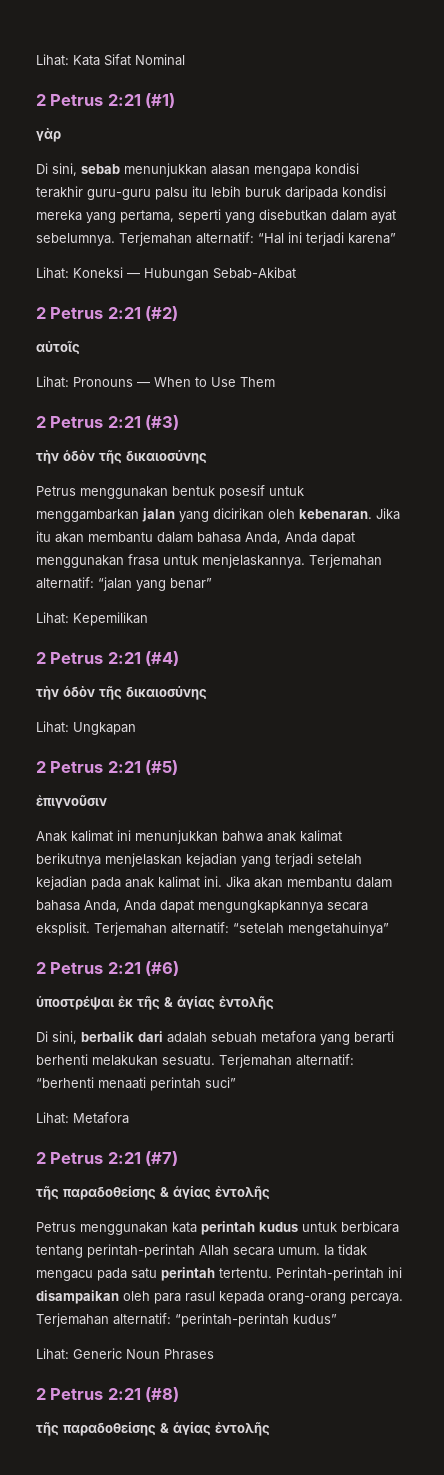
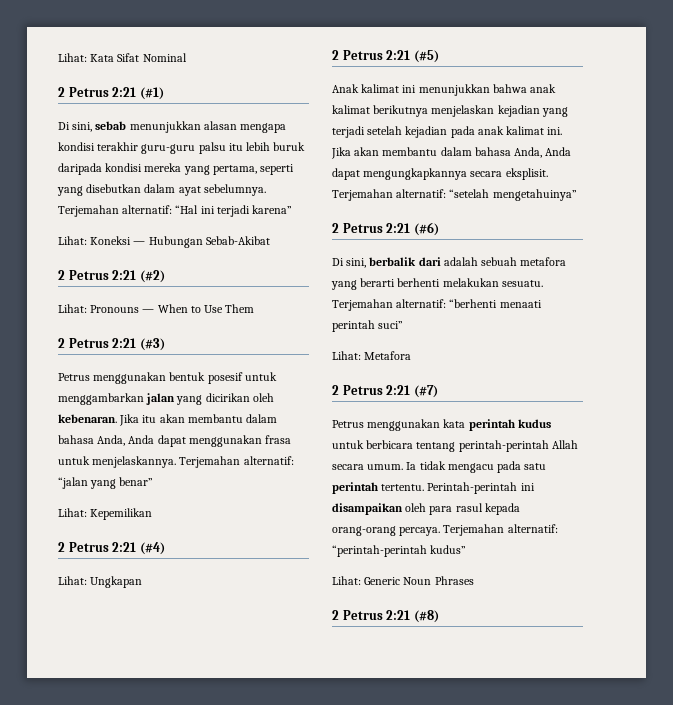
[36,128,61,142] // γὰρ -> (164, 93) none
[36,341,80,354] // αὐτοῖς -> (165, 276) none
[36,450,207,464] // τὴν ὁδὸν τῆς δικαιοσύνης -> (165, 344) none
[36,686,207,700] // τὴν ὁδὸν τῆς δικαιοσύνης -> (165, 548) none
[36,795,107,808] // ἐπιγνοῦσιν -> (439, 56) none
[36,996,274,1010] // ὑποστρέψαι ἐκ τῆς & ἁγίας ἐντολῆς -> (439, 229) none
[36,1186,270,1200] // τῆς παραδοθείσης & ἁγίας ἐντολῆς -> (438, 391) none
[36,1422,270,1436] // τῆς παραδοθείσης & ἁγίας ἐντολῆς -> (439, 616) none

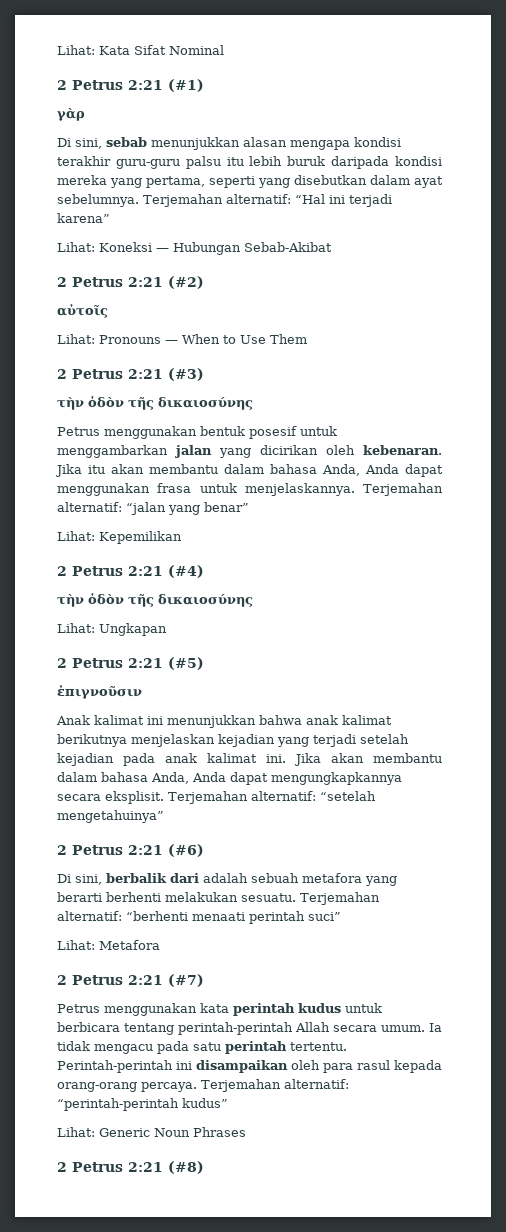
(164, 93) none -> [57,108,85,121] // γὰρ
(165, 276) none -> [57,304,108,318] // αὐτοῖς
(165, 344) none -> [57,396,253,410] // τὴν ὁδὸν τῆς δικαιοσύνης
(165, 548) none -> [57,593,253,607] // τὴν ὁδὸν τῆς δικαιοσύνης
(439, 56) none -> [57,685,142,699] // ἐπιγνοῦσιν

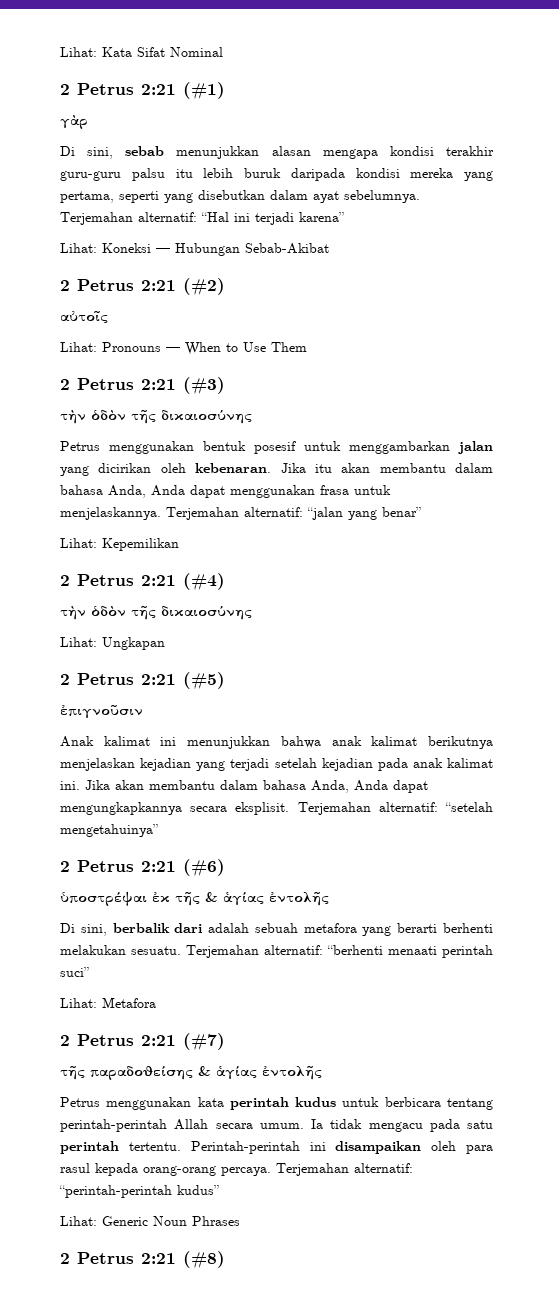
(204, 850) none -> [60,891,329,906] // ὑποστρέψαι ἐκ τῆς & ἁγίας ἐντολῆς
(204, 980) none -> [60,1066,322,1080] // τῆς παραδοθείσης & ἁγίας ἐντολῆς

